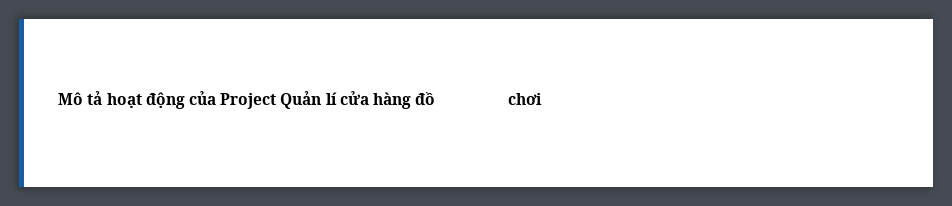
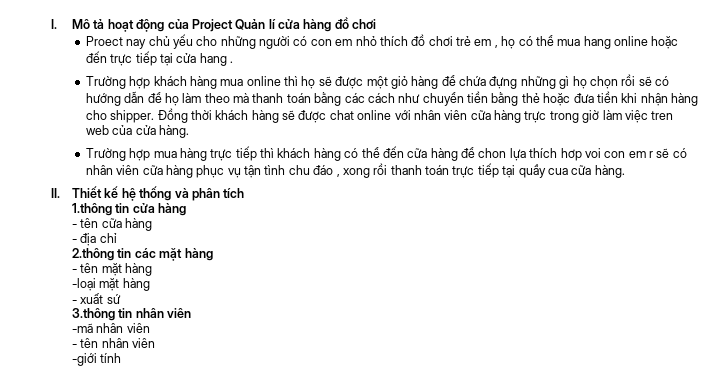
(58, 98) none -> [50,19,57,29] I.
(543, 99) none -> [85,34,679,49] [85,51,234,66] [85,74,670,89] [85,91,699,106] [85,108,674,123] [85,125,189,138] [85,146,687,161] [85,163,625,178] [50,186,245,201] [72,203,187,216] [72,218,153,231] [72,233,117,246] [72,248,213,261] [72,263,153,276] [72,278,150,291] [72,293,121,304] [72,308,192,321] [72,323,150,333] [72,338,156,348] [72,353,122,366] // Proect nay chủ yếu cho những người có con em nhỏ thích đồ chơi trẻ em , họ có thể mua hang online hoặc đến trực tiếp tại cửa hang . // Trường hợp khách hàng mua online thì họ sẽ được một giỏ hàng để chứa đựng những gì họ chọn rồi sẽ có hướng dẫn để họ làm theo mà thanh toán bằng các cách như chuyển tiền bằng thẻ hoặc đưa tiền khi nhận hàng cho shipper. Đồng thời khách hàng sẽ được chat online với nhân viên cữa hàng trực trong giờ làm việc tren web của cửa hàng. // Trường hợp mua hàng trực tiếp thì khách hàng có thể đến cữa hàng để chon lựa thích hơp voi con em r sẽ có nhân viên cữa hàng phục vụ tận tình chu đáo , xong rồi thanh toán trực tiếp tại quầy cua cữa hàng. // II. Thiết kế hệ thống và phân tích // 1.thông tin cửa hàng // - tên cữa hàng // - địa chỉ // 2.thông tin các mặt hàng // - tên mặt hàng // -loại mặt hàng // - xuất sứ // 3.thông tin nhân viên // -mã nhân viên // - tên nhân viên // -giới tính

